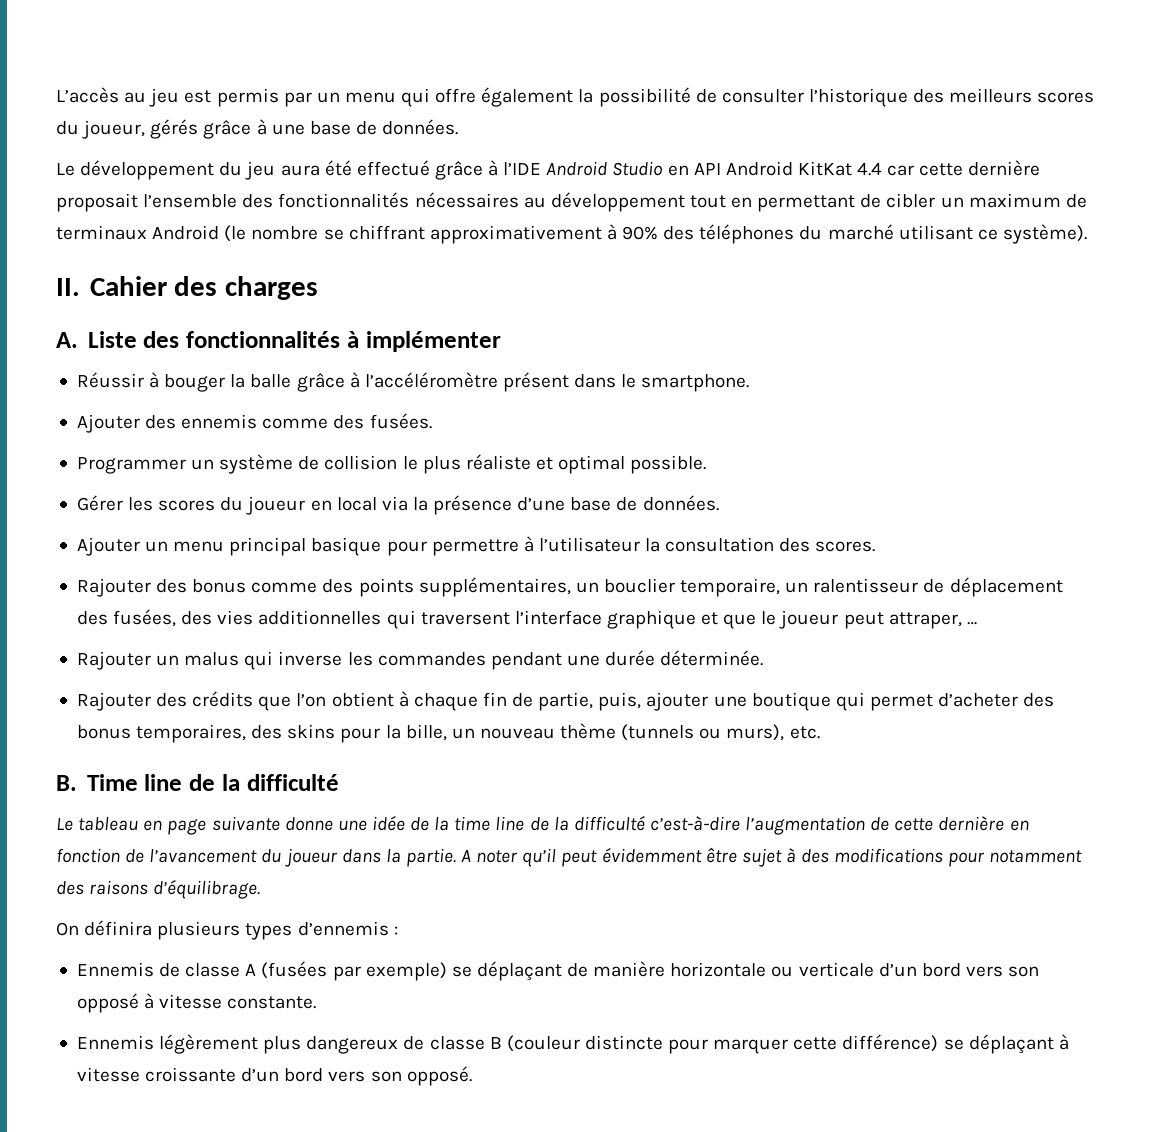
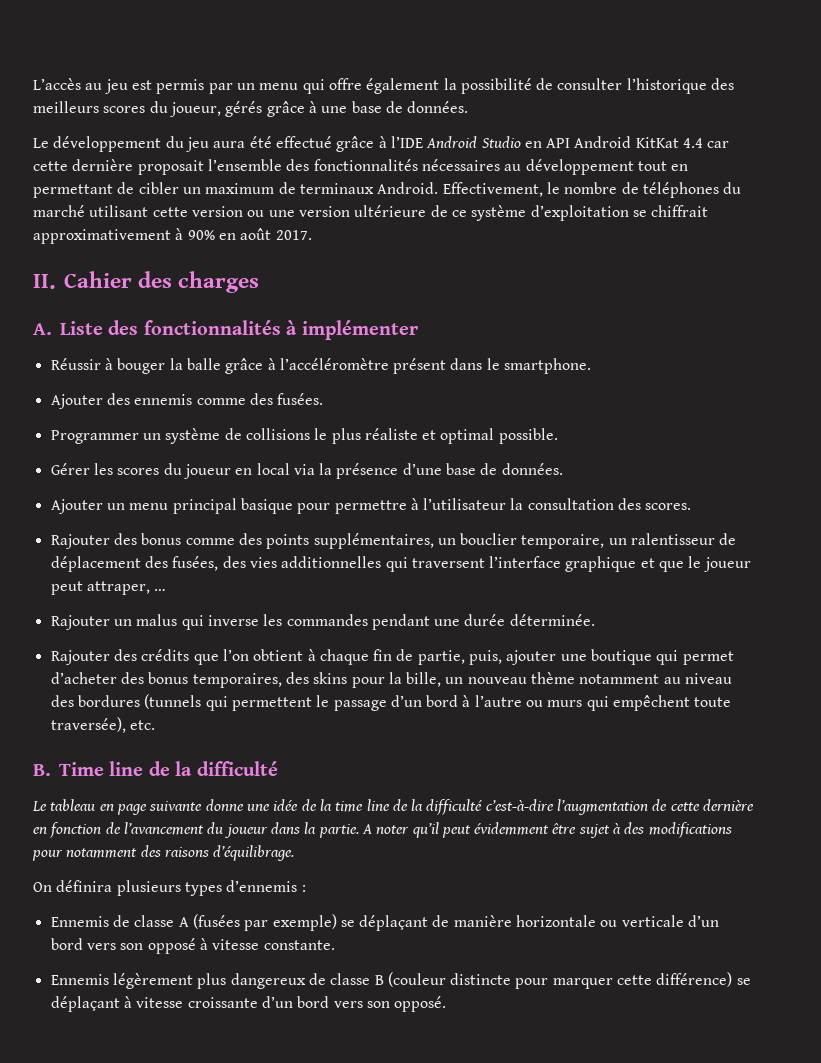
[152,224,1087,244] Android (le nombre se chiffrant approximativement à 90% des téléphones du marché utilisant ce système). -> [377,182,742,198] [33,205,709,221] [33,228,312,244] Android. Effectivement, le nombre de téléphones du marché utilisant cette version ou une version ultérieure de ce système d’exploitation se chiffrait approximativement à 90% en août 2017.
[324,455,398,470] collision -> [245,428,310,440] collisions
[621,724,785,741] (tunnels ou murs), -> [579,673,733,684] [50,694,732,711] [50,717,126,733] notamment au niveau des bordures (tunnels qui permettent le passage d’un bord à l’autre ou murs qui empêchent toute traversée),

